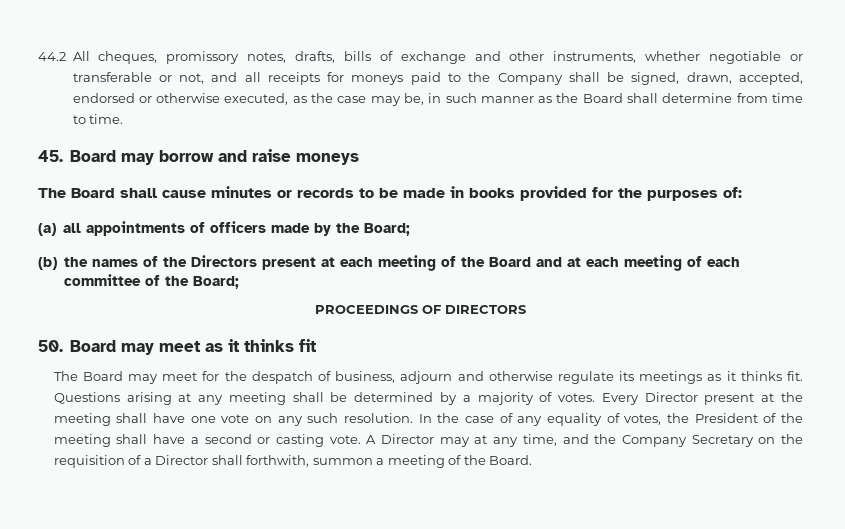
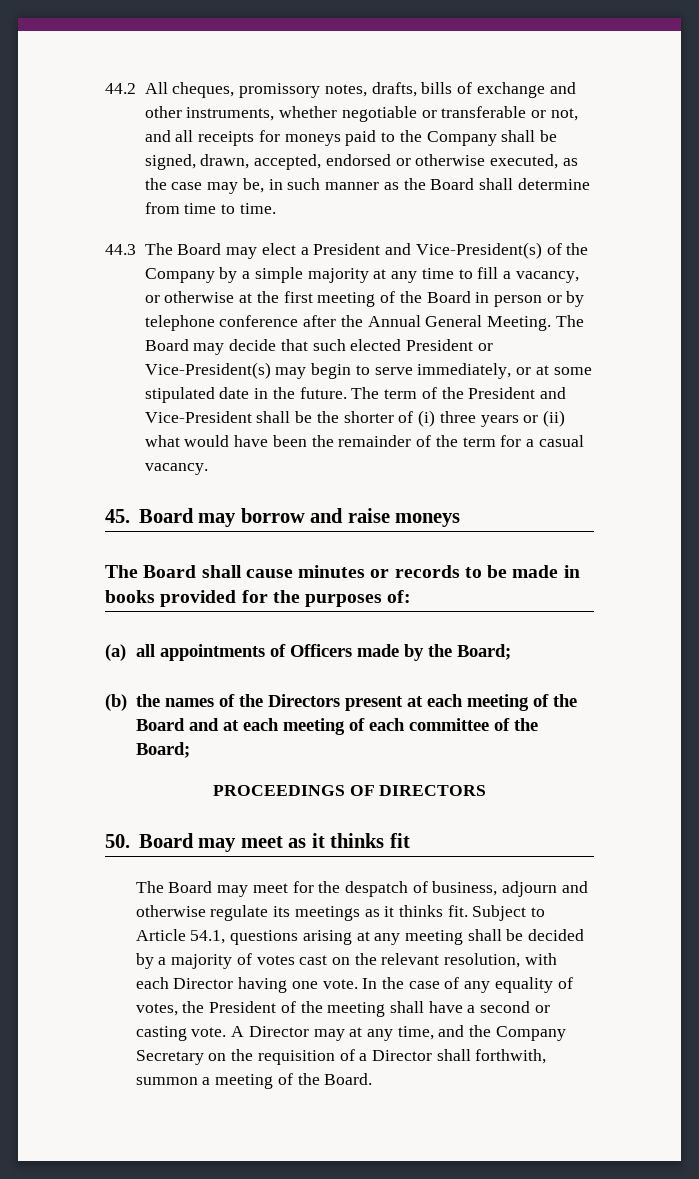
(124, 119) none -> [105,242,589,259] [144,267,579,283] [144,291,585,307] [144,315,584,331] [144,339,493,355] [144,362,592,379] [144,387,567,403] [144,410,566,427] [144,435,584,447] [144,463,208,475] // 44.3 The Board may elect a President and Vice-President(s) of the Company by a simple majority at any time to fill a vacancy, or otherwise at the first meeting of the Board in person or by telephone conference after the Annual General Meeting. The Board may decide that such elected President or Vice-President(s) may begin to serve immediately, or at some stipulated date in the future. The term of the President and Vice-President shall be the shorter of (i) three years or (ii) what would have been the remainder of the term for a casual vacancy.
[209,221,266,233] officers -> [289,644,352,657] Officers
[53,392,120,404] Questions -> [472,905,546,921] [135,929,299,945] Subject to Article 54.1, questions
[354,392,434,402] determined -> [528,929,585,941] decided
[558,392,804,405] [53,413,414,426] votes. Every Director present at the meeting shall have one vote on any such resolution. -> [256,953,557,968] [135,977,358,993] votes cast on the relevant resolution, with each Director having one vote.

